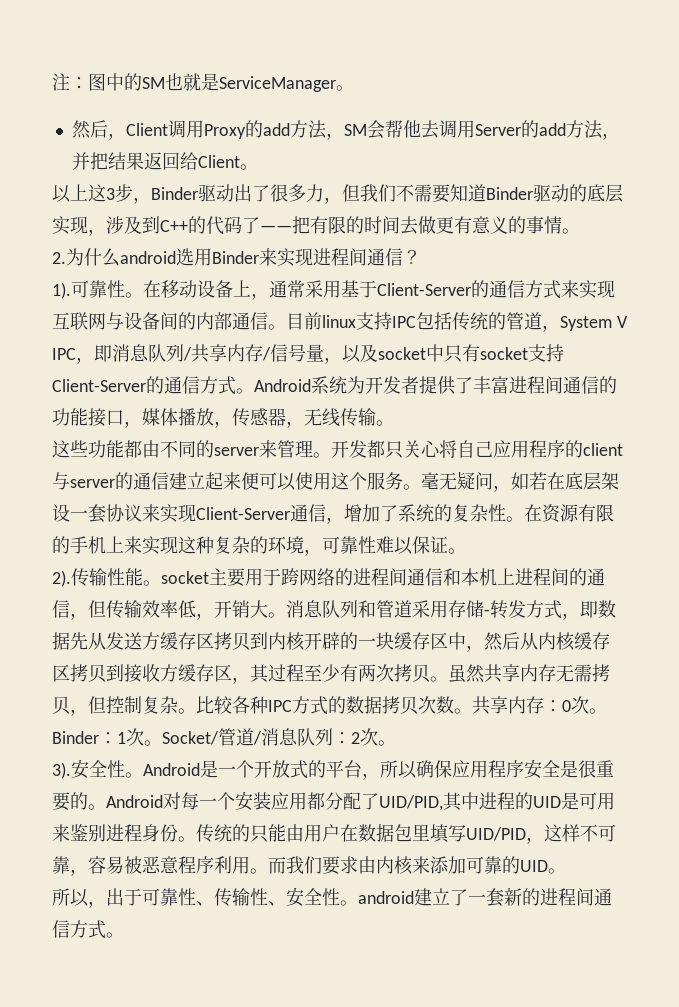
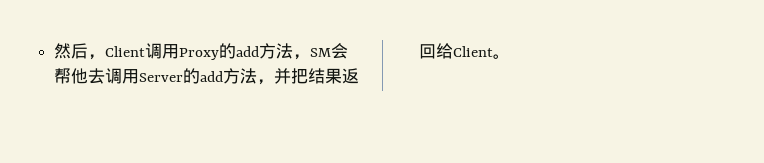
[52,73,354,92] 注：图中的SM也就是ServiceManager。 // -> (54, 51) none
[52,184,623,204] [52,216,580,236] [52,248,421,267] [52,280,615,300] [52,312,628,332] [52,344,564,364] [52,376,617,395] [52,408,394,428] [52,440,623,459] [52,471,619,492] [52,504,614,524] [52,536,466,556] [52,568,605,587] [52,600,616,620] [52,632,610,652] [52,664,610,684] [52,696,607,716] [52,728,396,746] [52,759,614,780] [52,791,615,811] [52,824,616,844] [52,856,566,876] [52,887,612,908] [52,920,124,939] // 以上这3步，Binder驱动出了很多力，但我们不需要知道Binder驱动的底层实现，涉及到C++的代码了——把有限的时间去做更有意义的事情。 // 2.为什么android选用Binder来实现进程间通信？ // 1).可靠性。在移动设备上，通常采用基于Client-Server的通信方式来实现互联网与设备间的内部通信。目前linux支持IPC包括传统的管道，System V IPC，即消息队列/共享内存/信号量，以及socket中只有socket支持Client-Server的通信方式。Android系统为开发者提供了丰富进程间通信的功能接口，媒体播放，传感器，无线传输。 // 这些功能都由不同的server来管理。开发都只关心将自己应用程序的client与server的通信建立起来便可以使用这个服务。毫无疑问，如若在底层架设一套协议来实现Client-Server通信，增加了系统的复杂性。在资源有限的手机上来实现这种复杂的环境，可靠性难以保证。 // 2).传输性能。socket主要用于跨网络的进程间通信和本机上进程间的通信，但传输效率低，开销大。消息队列和管道采用存储-转发方式，即数据先从发送方缓存区拷贝到内核开辟的一块缓存区中，然后从内核缓存区拷贝到接收方缓存区，其过程至少有两次拷贝。虽然共享内存无需拷贝，但控制复杂。比较各种IPC方式的数据拷贝次数。共享内存：0次。Binder：1次。Socket/管道/消息队列：2次。 // 3).安全性。Android是一个开放式的平台，所以确保应用程序安全是很重要的。Android对每一个安装应用都分配了UID/PID,其中进程的UID是可用来鉴别进程身份。传统的只能由用户在数据包里填写UID/PID，这样不可靠，容易被恶意程序利用。而我们要求由内核来添加可靠的UID。 // 所以，出于可靠性、传输性、安全性。android建立了一套新的进程间通信方式。 -> (511, 56) none

